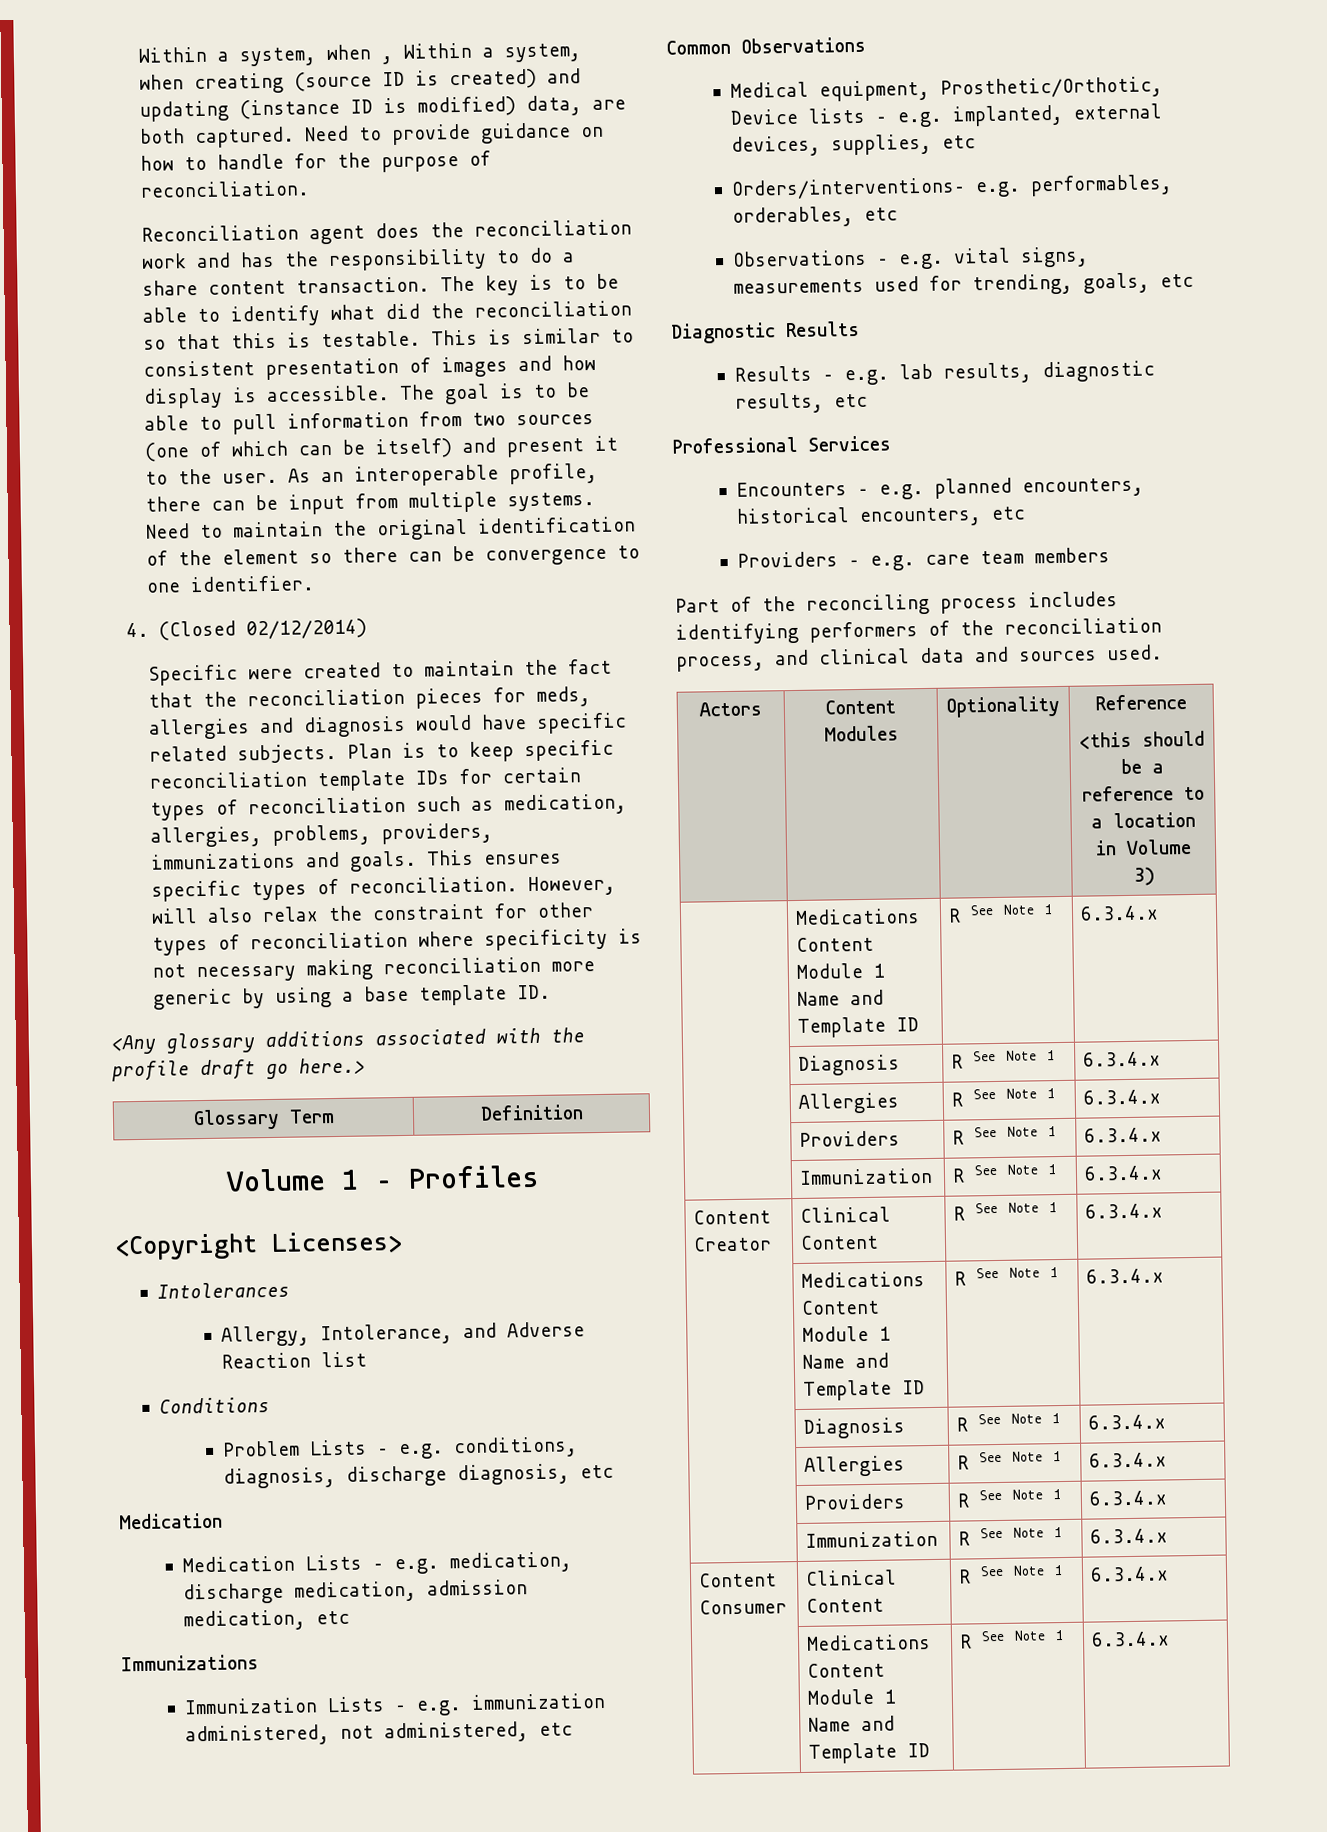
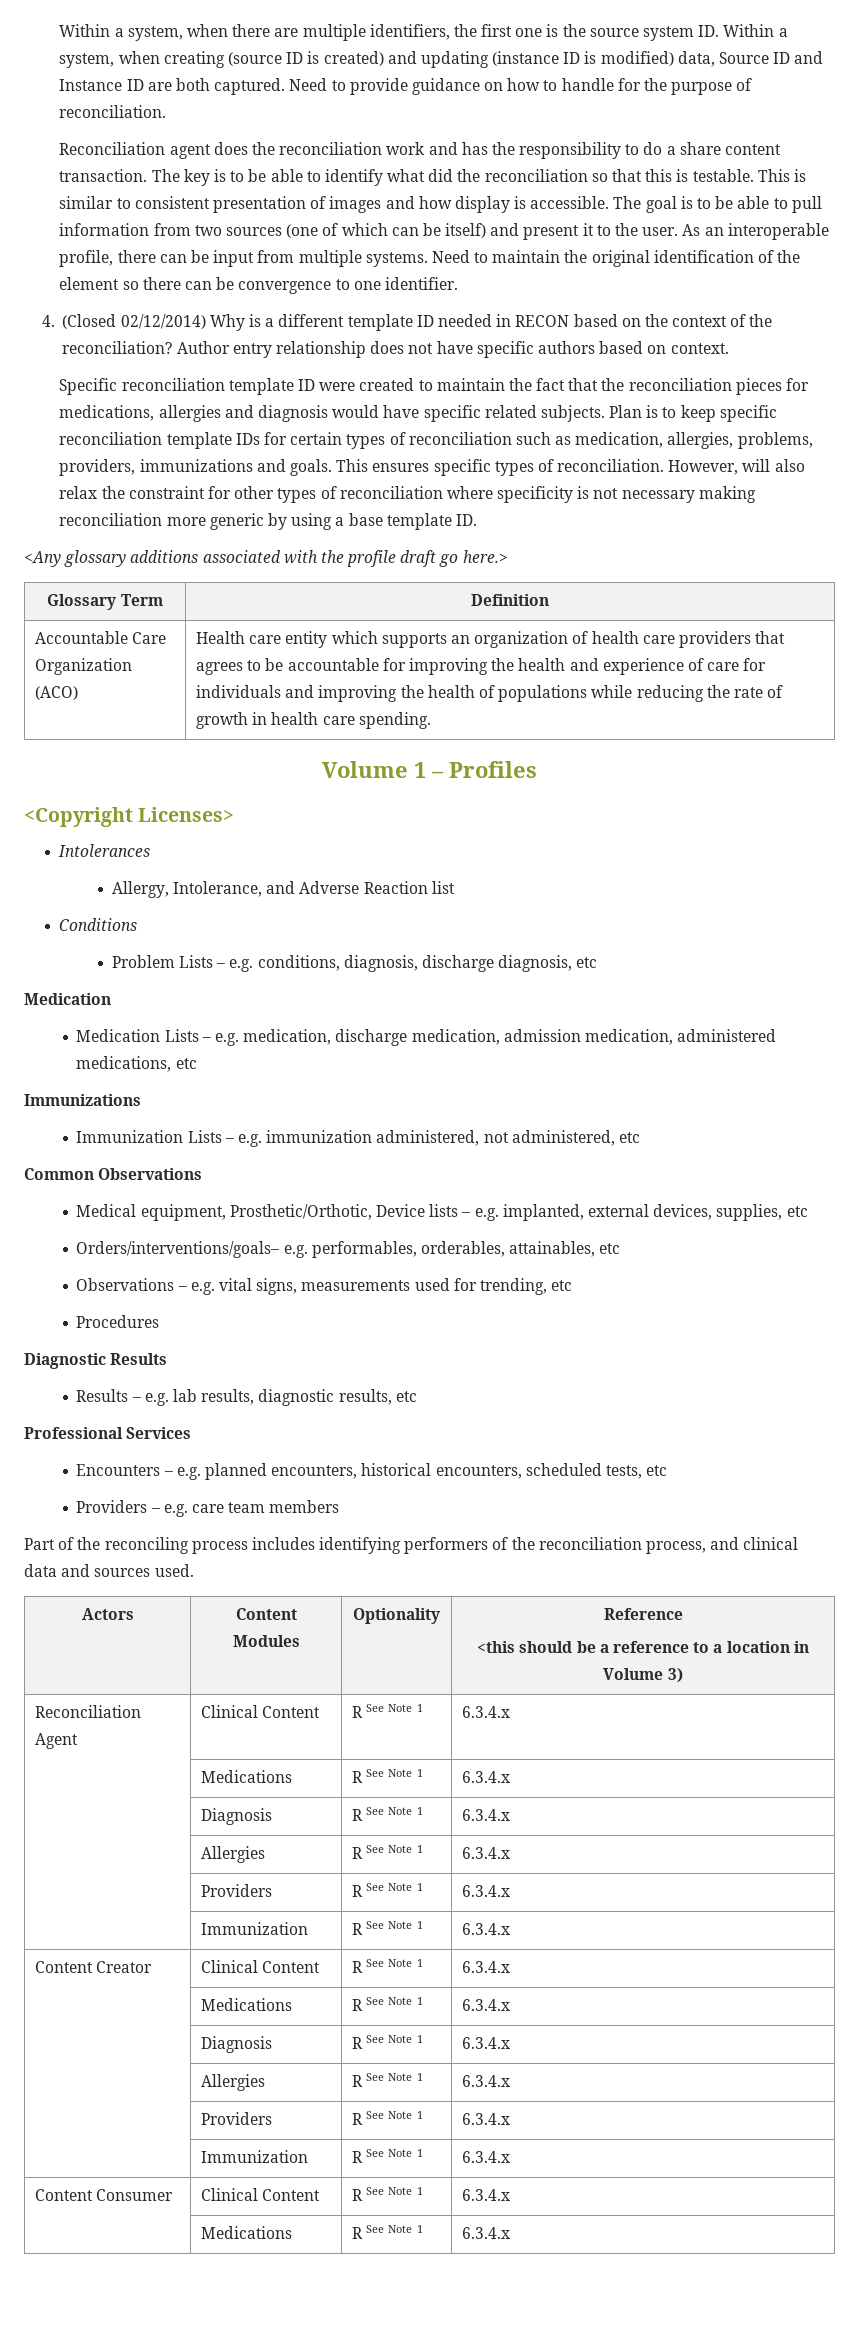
[138,44,395,67] Within a system, when , -> [59,24,720,41] Within a system, when there are multiple identifiers, the first one is the source system ID.
(583, 105) none -> [719,51,824,64] [59,79,144,91] Source ID and Instance ID
[148,664,239,686] // Specific -> [209,314,773,331] [62,341,729,358] [59,378,315,395] Why is a different template ID needed in RECON based on the context of the reconciliation? Author entry relationship does not have specific authors based on context. // Specific reconciliation template ID
[536,686,592,707] meds, -> [59,405,155,421] medications,
(584, 1112) none -> [35,631,167,644] [35,658,133,675] [35,686,79,700] [196,631,786,648] [196,658,767,675] [196,685,784,702] [196,712,431,729] // Accountable Care Organization (ACO) | Health care entity which supports an organization of health care providers that agrees to be accountable for improving the health and experience of care for individuals and improving the health of populations while reducing the rate of growth in health care spending.
(307, 1620) none -> [677,1029,777,1042] [76,1056,172,1072] administered medications,
[731,177,967,200] Orders/interventions– -> [76,1241,280,1258] Orders/interventions/goals–
(855, 217) none -> [509,1241,596,1257] attainables,
[1083,272,1195,294] goals, etc -> [551,1280,573,1291] [76,1315,160,1328] etc // Procedures
(983, 517) none -> [525,1463,642,1479] scheduled tests,
[795,908,921,925] [796,936,875,952] [796,962,886,979] [797,989,885,1006] [797,1016,920,1038] | Medications Content Module 1 Name and Template ID -> [35,1705,142,1718] [35,1733,79,1749] [201,1705,321,1718] [352,1704,423,1718] [462,1706,511,1718] [201,1770,293,1783] Reconciliation Agent | Clinical Content | R See Note 1 | 6.3.4.x // | Medications
[801,1299,881,1315] [802,1325,892,1342] [802,1352,890,1369] [803,1379,926,1401] Content Module 1 Name and Template ID -> (293, 2004) none
[807,1662,886,1678] [807,1688,897,1705] [808,1715,896,1732] [808,1742,931,1764] Content Module 1 Name and Template ID -> (293, 2232) none

